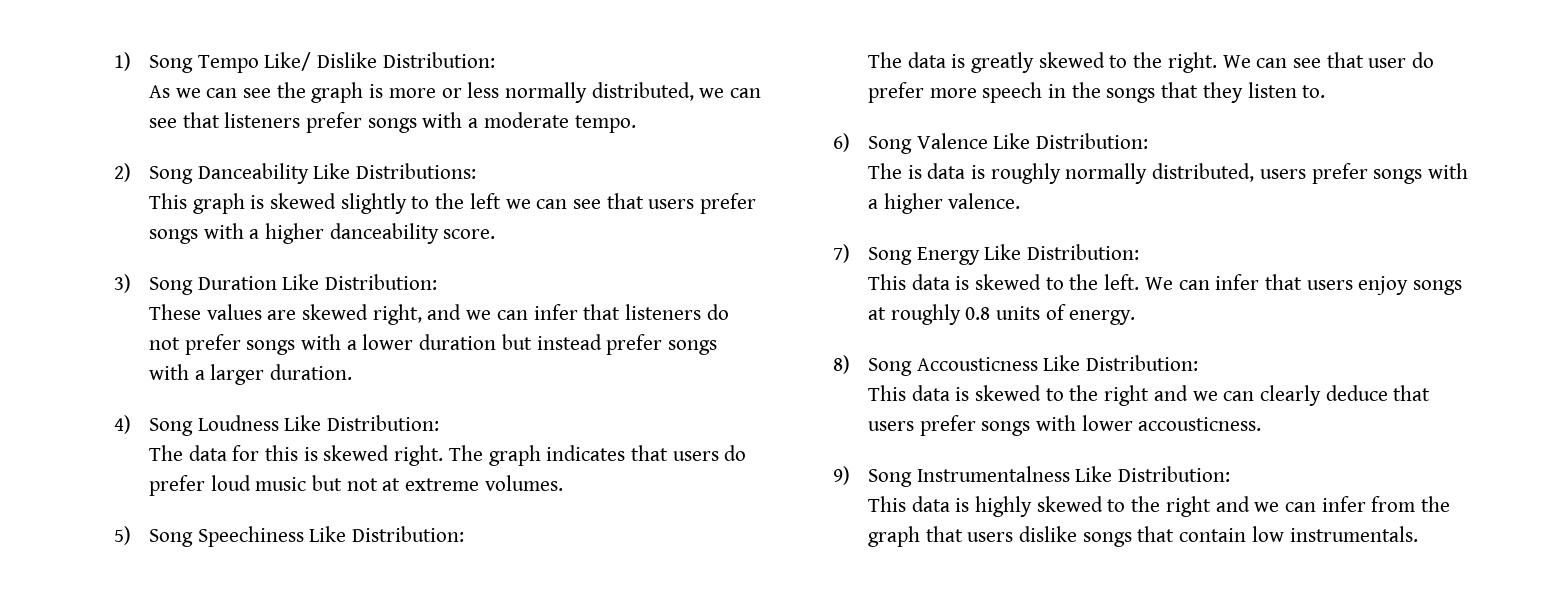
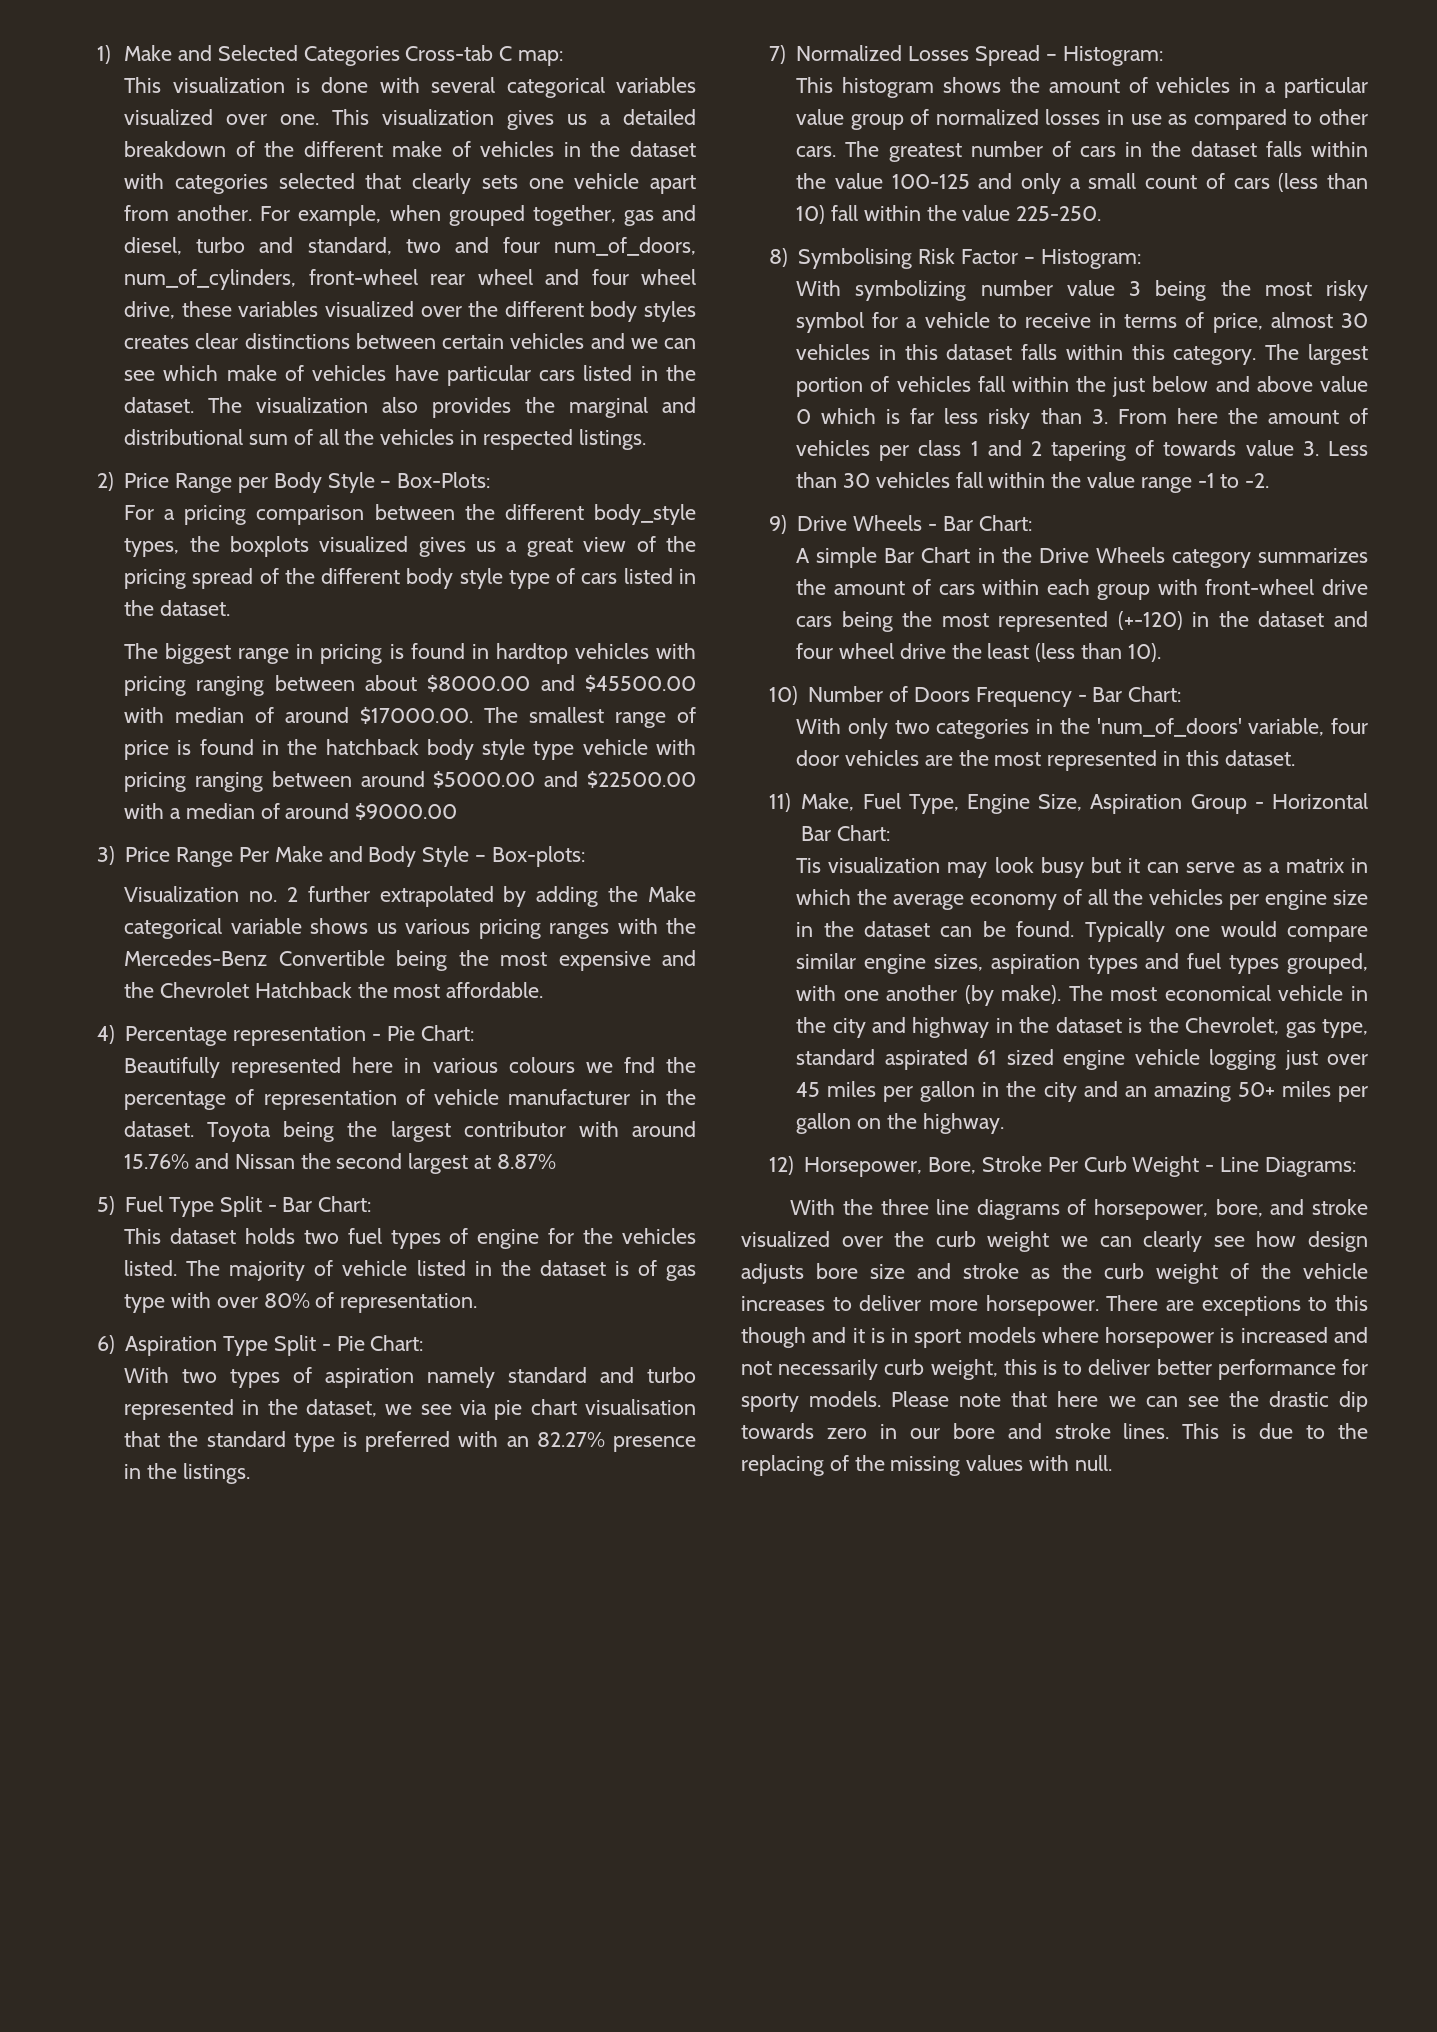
[149,52,495,73] [149,82,761,103] [149,112,636,133] [113,163,477,184] [149,193,756,214] [149,223,496,244] [113,274,438,295] [149,304,729,325] [149,334,717,355] [149,364,353,385] [113,415,440,436] [149,445,747,466] [149,475,563,496] [113,526,465,547] [868,52,1434,73] [868,82,1326,103] [832,133,1149,154] [868,163,1468,184] [868,193,1021,214] [832,244,1140,265] [868,274,1462,295] [868,304,1136,325] [832,355,1199,376] [868,385,1431,406] [868,415,1262,436] [832,466,1231,487] [868,496,1450,517] [868,526,1418,547] Song Tempo Like/ Dislike Distribution: // As we can see the graph is more or less normally distributed, we can see that listeners prefer songs with a moderate tempo. // 2) Song Danceability Like Distributions: // This graph is skewed slightly to the left we can see that users prefer songs with a higher danceability score. // 3) Song Duration Like Distribution: // These values are skewed right, and we can infer that listeners do not prefer songs with a lower duration but instead prefer songs with a larger duration. // 4) Song Loudness Like Distribution: // The data for this is skewed right. The graph indicates that users do prefer loud music but not at extreme volumes. // 5) Song Speechiness Like Distribution: // The data is greatly skewed to the right. We can see that user do prefer more speech in the songs that they listen to. // 6) Song Valence Like Distribution: // The is data is roughly normally distributed, users prefer songs with a higher valence. // 7) Song Energy Like Distribution: // This data is skewed to the left. We can infer that users enjoy songs at roughly 0.8 units of energy. // 8) Song Accousticness Like Distribution: // This data is skewed to the right and we can clearly deduce that users prefer songs with lower accousticness. // 9) Song Instrumentalness Like Distribution: // This data is highly skewed to the right and we can infer from the graph that users dislike songs that contain low instrumentals. -> [124,45,563,66] [124,77,696,98] [124,109,696,130] [124,141,696,157] [124,173,697,194] [124,205,696,226] [124,237,697,256] [124,269,696,290] [124,301,696,322] [124,333,697,349] [124,365,696,386] [124,397,696,418] [124,429,646,450] [96,472,491,493] [124,504,696,525] [124,536,697,557] [124,568,696,589] [124,600,230,616] [124,643,696,664] [124,675,696,696] [124,707,696,728] [124,739,696,760] [124,771,696,792] [124,803,458,820] [96,846,585,867] [124,886,696,907] [124,918,696,939] [124,950,696,971] [124,982,544,998] [96,1025,474,1046] [124,1057,697,1078] [124,1089,696,1110] [124,1121,696,1142] [124,1153,556,1174] [96,1196,372,1217] [124,1228,696,1249] [124,1260,696,1281] [124,1292,478,1313] [96,1335,424,1356] [124,1367,696,1388] [124,1399,696,1420] [124,1431,697,1452] [124,1463,250,1484] [768,45,1163,66] [796,77,1368,98] [796,109,1368,130] [796,141,1368,162] [796,173,1368,194] [796,205,1102,224] [768,248,1141,269] [796,280,1368,301] [796,312,1368,333] [796,344,1368,365] [796,376,1368,397] [796,408,1368,429] [796,440,1368,461] [796,472,1270,493] [768,515,1032,534] [796,547,1368,568] [796,579,1368,600] [796,611,1368,632] [796,643,1161,662] [768,686,1182,707] [796,718,1368,739] [796,750,1295,771] [768,793,1368,814] [801,825,891,841] [796,857,1368,878] [796,889,1368,910] [796,921,1368,942] [796,953,1368,974] [796,985,1368,1006] [796,1017,1368,1038] [796,1049,1368,1070] [796,1081,1368,1102] [796,1113,1004,1134] [768,1156,1356,1177] [790,1199,1368,1220] [741,1231,1368,1252] [741,1263,1368,1284] [741,1295,1368,1316] [741,1327,1368,1348] [741,1359,1368,1380] [741,1391,1368,1412] [741,1423,1368,1439] [741,1455,1112,1476] Make and Selected Categories Cross-tab C map: // This visualization is done with several categorical variables visualized over one. This visualization gives us a detailed breakdown of the different make of vehicles in the dataset with categories selected that clearly sets one vehicle apart from another. For example, when grouped together, gas and diesel, turbo and standard, two and four num_of_doors, num_of_cylinders, front-wheel rear wheel and four wheel drive, these variables visualized over the different body styles creates clear distinctions between certain vehicles and we can see which make of vehicles have particular cars listed in the dataset. The visualization also provides the marginal and distributional sum of all the vehicles in respected listings. // 2) Price Range per Body Style – Box-Plots: // For a pricing comparison between the different body_style types, the boxplots visualized gives us a great view of the pricing spread of the different body style type of cars listed in the dataset. // The biggest range in pricing is found in hardtop vehicles with pricing ranging between about $8000.00 and $45500.00 with median of around $17000.00. The smallest range of price is found in the hatchback body style type vehicle with pricing ranging between around $5000.00 and $22500.00 with a median of around $9000.00 // 3) Price Range Per Make and Body Style – Box-plots: // Visualization no. 2 further extrapolated by adding the Make categorical variable shows us various pricing ranges with the Mercedes-Benz Convertible being the most expensive and the Chevrolet Hatchback the most affordable. // 4) Percentage representation - Pie Chart: // Beautifully represented here in various colours we fnd the percentage of representation of vehicle manufacturer in the dataset. Toyota being the largest contributor with around 15.76% and Nissan the second largest at 8.87% // 5) Fuel Type Split - Bar Chart: // This dataset holds two fuel types of engine for the vehicles listed. The majority of vehicle listed in the dataset is of gas type with over 80% of representation. // 6) Aspiration Type Split - Pie Chart: // With two types of aspiration namely standard and turbo represented in the dataset, we see via pie chart visualisation that the standard type is preferred with an 82.27% presence in the listings. // 7) Normalized Losses Spread – Histogram: // This histogram shows the amount of vehicles in a particular value group of normalized losses in use as compared to other cars. The greatest number of cars in the dataset falls within the value 100-125 and only a small count of cars (less than 10) fall within the value 225-250. // 8) Symbolising Risk Factor – Histogram: // With symbolizing number value 3 being the most risky symbol for a vehicle to receive in terms of price, almost 30 vehicles in this dataset falls within this category. The largest portion of vehicles fall within the just below and above value 0 which is far less risky than 3. From here the amount of vehicles per class 1 and 2 tapering of towards value 3. Less than 30 vehicles fall within the value range -1 to -2. // 9) Drive Wheels - Bar Chart: // A simple Bar Chart in the Drive Wheels category summarizes the amount of cars within each group with front-wheel drive cars being the most represented (+-120) in the dataset and four wheel drive the least (less than 10). // 10) Number of Doors Frequency - Bar Chart: // With only two categories in the 'num_of_doors' variable, four door vehicles are the most represented in this dataset. // 11) Make, Fuel Type, Engine Size, Aspiration Group - Horizontal Bar Chart: // Tis visualization may look busy but it can serve as a matrix in which the average economy of all the vehicles per engine size in the dataset can be found. Typically one would compare similar engine sizes, aspiration types and fuel types grouped, with one another (by make). The most economical vehicle in the city and highway in the dataset is the Chevrolet, gas type, standard aspirated 61 sized engine vehicle logging just over 45 miles per gallon in the city and an amazing 50+ miles per gallon on the highway. // 12) Horsepower, Bore, Stroke Per Curb Weight - Line Diagrams: // With the three line diagrams of horsepower, bore, and stroke visualized over the curb weight we can clearly see how design adjusts bore size and stroke as the curb weight of the vehicle increases to deliver more horsepower. There are exceptions to this though and it is in sport models where horsepower is increased and not necessarily curb weight, this is to deliver better performance for sporty models. Please note that here we can see the drastic dip towards zero in our bore and stroke lines. This is due to the replacing of the missing values with null.

